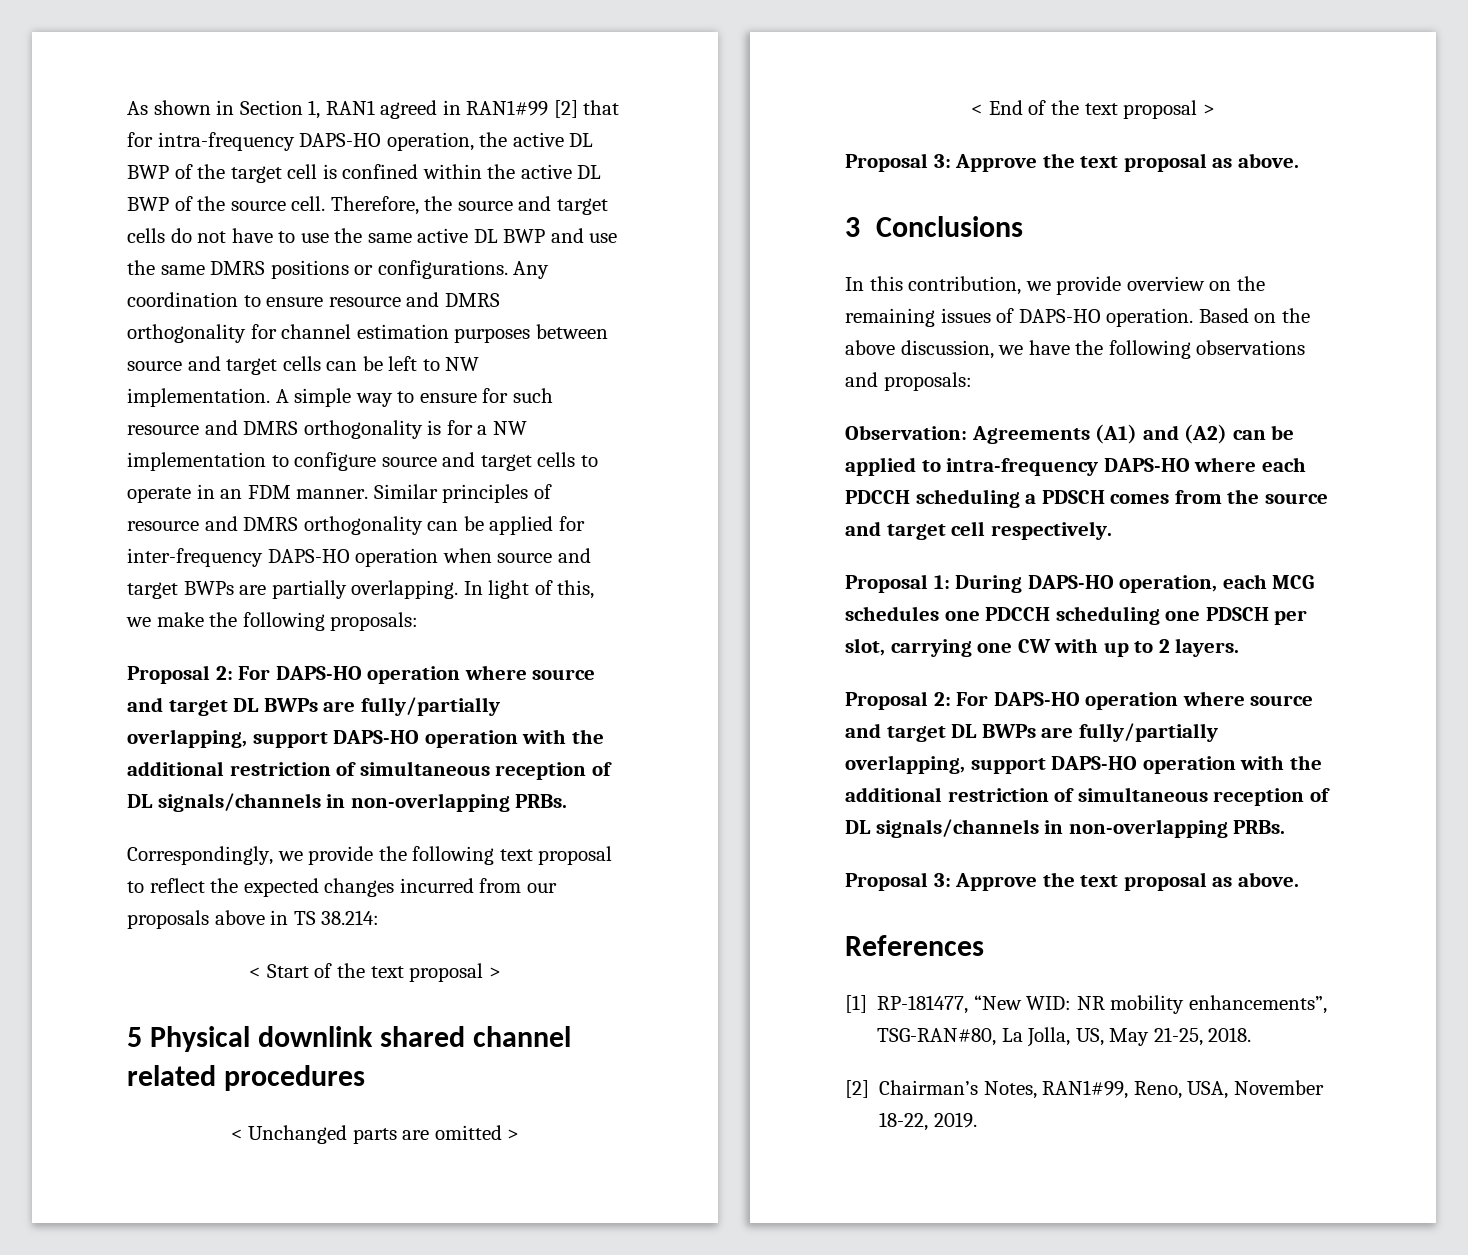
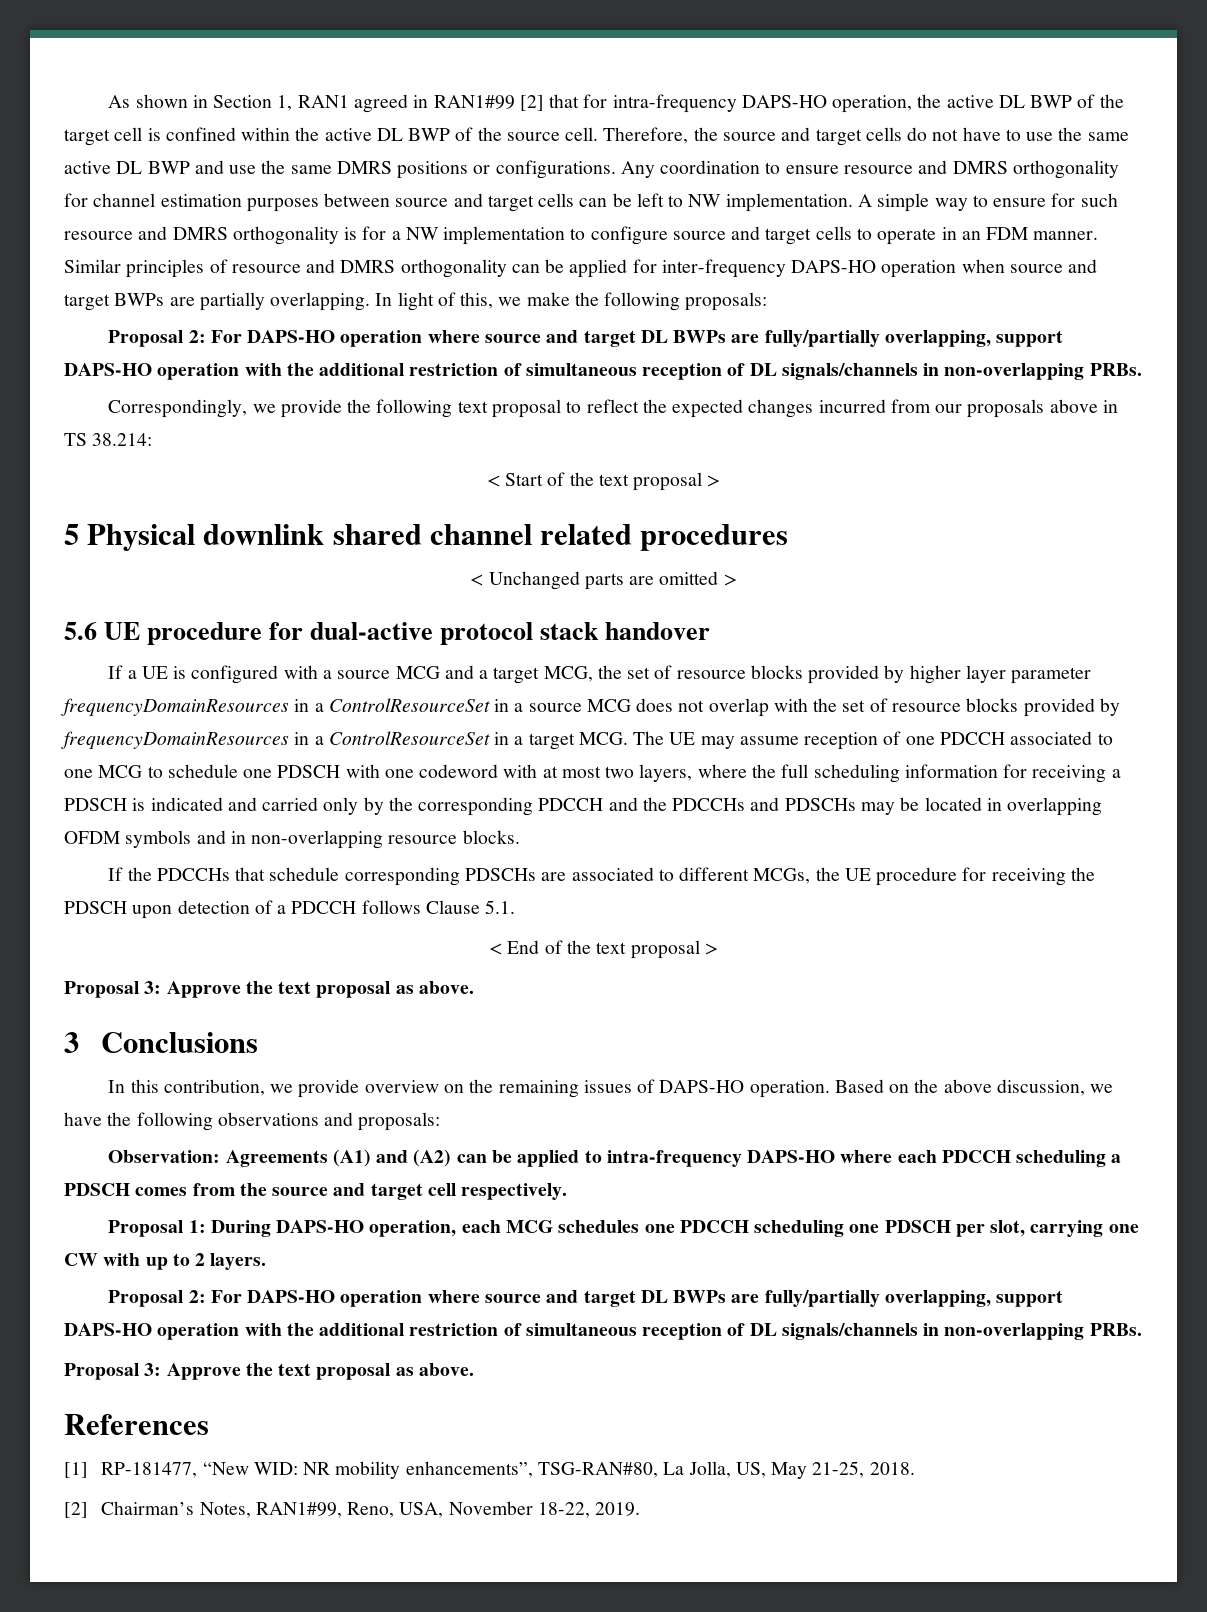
(520, 1134) none -> [64,622,711,645] [108,665,1092,684] [61,698,1120,717] [61,731,1113,750] [64,764,1121,783] [64,797,1103,816] [64,830,520,849] [108,867,1095,886] [64,900,516,919] // 5.6 UE procedure for dual-active protocol stack handover // If a UE is configured with a source MCG and a target MCG, the set of resource blocks provided by higher layer parameter frequencyDomainResources in a ControlResourceSet in a source MCG does not overlap with the set of resource blocks provided by frequencyDomainResources in a ControlResourceSet in a target MCG. The UE may assume reception of one PDCCH associated to one MCG to schedule one PDSCH with one codeword with at most two layers, where the full scheduling information for receiving a PDSCH is indicated and carried only by the corresponding PDCCH and the PDCCHs and PDSCHs may be located in overlapping OFDM symbols and in non-overlapping resource blocks. // If the PDCCHs that schedule corresponding PDSCHs are associated to different MCGs, the UE procedure for receiving the PDSCH upon detection of a PDCCH follows Clause 5.1.

